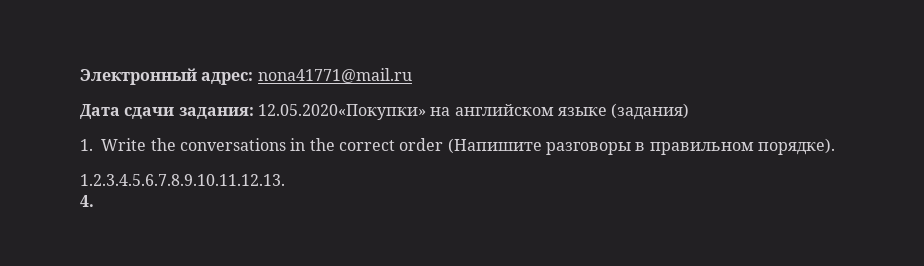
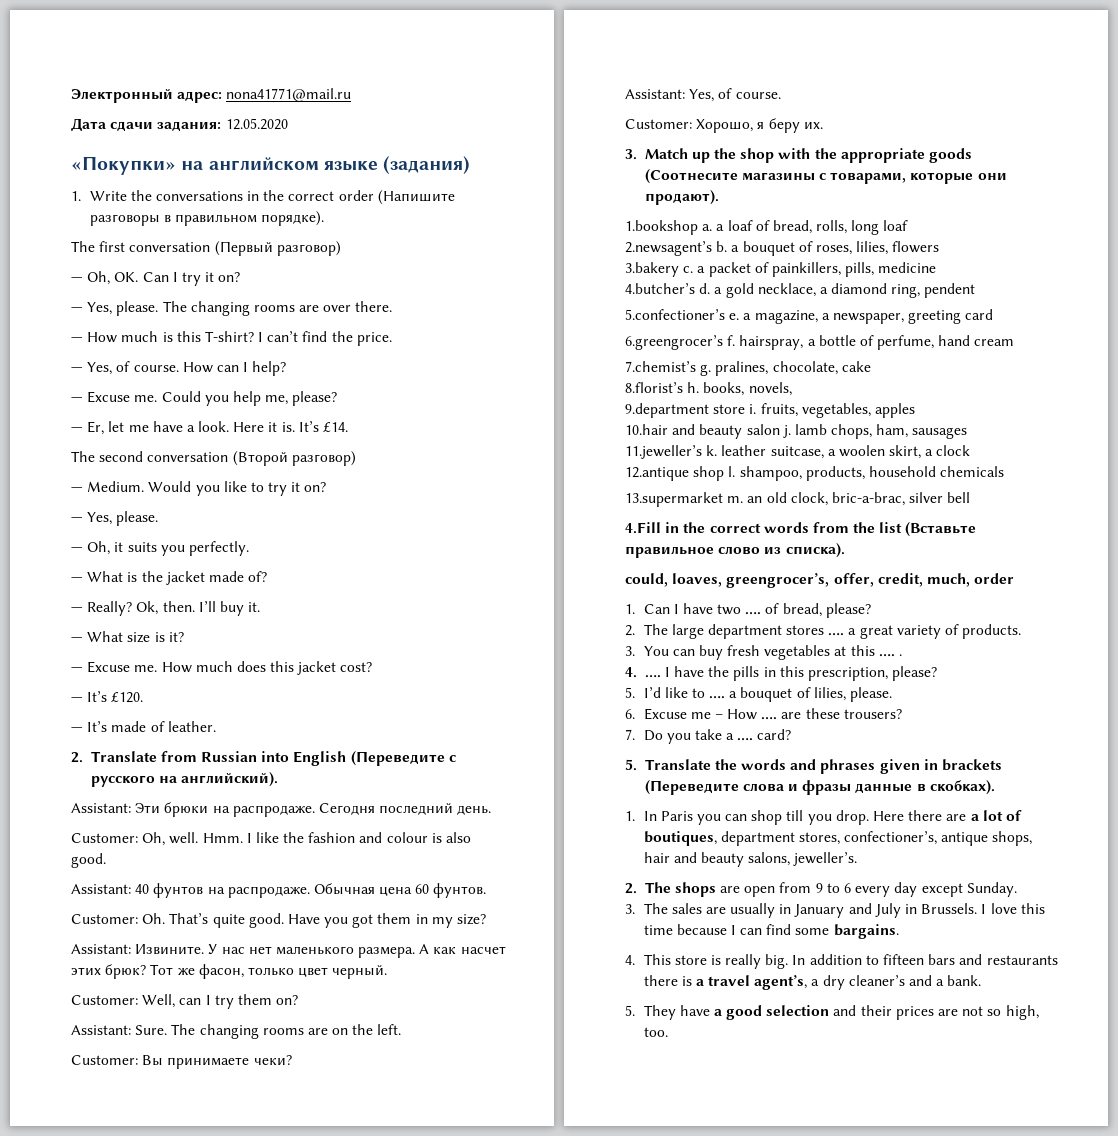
[257,104,426,120] 12.05.2020«Покупки» -> [225,118,288,130] [71,156,176,175] 12.05.2020 // «Покупки»
[80,174,285,186] [80,195,94,207] 1.2.3.4.5.6.7.8.9.10.11.12.13. // 4. -> [71,241,341,256] [71,271,241,286] [71,301,393,316] [71,331,392,346] [71,361,287,376] [71,391,338,406] [71,421,349,435] [71,451,356,466] [71,481,327,496] [71,511,159,526] [71,541,249,556] [71,571,268,585] [71,601,261,616] [71,631,184,643] [71,661,373,675] [71,691,144,703] [71,721,216,732] [71,751,456,766] [90,772,279,787] [71,802,492,817] [71,832,472,846] [71,853,106,868] [71,883,487,898] [71,913,487,928] [71,944,506,958] [71,964,388,979] [71,994,299,1009] [71,1024,402,1039] [71,1055,292,1069] [625,88,781,102] [625,118,823,133] [625,148,973,163] [644,169,1007,184] [644,190,719,205] [625,220,909,235] [625,241,940,256] [625,262,937,277] [625,283,976,298] [625,309,994,324] [625,335,1015,350] [625,361,871,376] [625,382,792,396] [625,403,915,418] [625,424,968,439] [625,445,971,459] [625,466,1005,481] [625,492,971,507] [625,522,977,537] [625,543,845,558] [625,572,1015,588] [625,603,871,618] [625,624,1022,639] [625,645,902,660] [625,666,938,681] [625,687,892,702] [625,708,902,720] [625,729,792,744] [625,759,1003,774] [644,780,995,795] [625,810,1022,825] [643,831,1033,846] [643,852,858,867] [625,882,1017,897] [625,903,1045,918] [643,924,899,939] [625,954,1058,969] [643,974,982,990] [625,1005,1039,1020] [643,1027,668,1037] The first conversation (Первый разговор) // — Oh, OK. Can I try it on? // — Yes, please. The changing rooms are over there. // — How much is this T-shirt? I can’t find the price. // — Yes, of course. How can I help? // — Excuse me. Could you help me, please? // — Er, let me have a look. Here it is. It’s £14. // The second conversation (Второй разговор) // — Medium. Would you like to try it on? // — Yes, please. // — Oh, it suits you perfectly. // — What is the jacket made of? // — Really? Ok, then. I’ll buy it. // — What size is it? // — Excuse me. How much does this jacket cost? // — It’s £120. // — It’s made of leather. // 2. Translate from Russian into English (Переведите с русского на английский). // Assistant: Эти брюки на распродаже. Сегодня последний день. // Customer: Oh, well. Hmm. I like the fashion and colour is also good. // Assistant: 40 фунтов на распродаже. Обычная цена 60 фунтов. // Customer: Oh. That’s quite good. Have you got them in my size? // Assistant: Извините. У нас нет маленького размера. А как насчет этих брюк? Тот же фасон, только цвет черный. // Customer: Well, can I try them on? // Assistant: Sure. The changing rooms are on the left. // Customer: Вы принимаете чеки? // Assistant: Yes, of course. // Customer: Хорошо, я беру их. // 3. Match up the shop with the appropriate goods (Соотнесите магазины с товарами, которые они продают). // 1.bookshop a. a loaf of bread, rolls, long loaf // 2.newsagent’s b. a bouquet of roses, lilies, flowers // 3.bakery c. a packet of painkillers, pills, medicine // 4.butcher’s d. a gold necklace, a diamond ring, pendent // 5.confectioner’s e. a magazine, a newspaper, greeting card // 6.greengrocer’s f. hairspray, a bottle of perfume, hand cream // 7.chemist’s g. pralines, chocolate, cake // 8.florist’s h. books, novels, // 9.department store i. fruits, vegetables, apples // 10.hair and beauty salon j. lamb chops, ham, sausages // 11.jeweller’s k. leather suitcase, a woolen skirt, a clock // 12.antique shop l. shampoo, products, household chemicals // 13.supermarket m. an old clock, bric-a-brac, silver bell // 4.Fill in the correct words from the list (Вставьте правильное слово из списка). // could, loaves, greengrocer’s, offer, credit, much, order // 1. Can I have two …. of bread, please? // 2. The large department stores …. a great variety of products. // 3. You can buy fresh vegetables at this …. . // 4. …. I have the pills in this prescription, please? // 5. I’d like to …. a bouquet of lilies, please. // 6. Excuse me – How …. are these trousers? // 7. Do you take a …. card? // 5. Translate the words and phrases given in brackets (Переведите слова и фразы данные в скобках). // 1. In Paris you can shop till you drop. Here there are a lot of boutiques, department stores, confectioner’s, antique shops, hair and beauty salons, jeweller’s. // 2. The shops are open from 9 to 6 every day except Sunday. // 3. The sales are usually in January and July in Brussels. I love this time because I can find some bargains. // 4. This store is really big. In addition to fifteen bars and restaurants there is a travel agent’s, a dry cleaner’s and a bank. // 5. They have a good selection and their prices are not so high, too.

